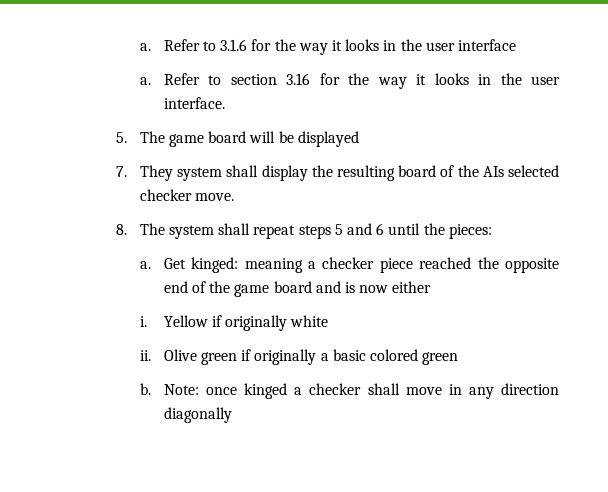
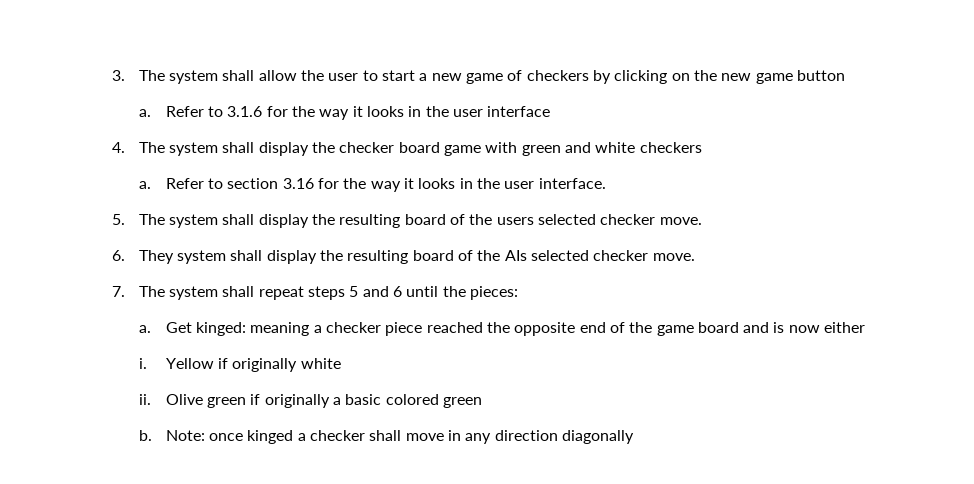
(139, 47) none -> [111,70,845,84] 3. The system shall allow the user to start a new game of checkers by clicking on the new game button //
(516, 45) none -> [111,142,702,156] // 4. The system shall display the checker board game with green and white checkers
[169,131,359,147] [115,166,127,177] game board will be displayed // 7. -> [169,214,702,228] [111,250,125,261] system shall display the resulting board of the users selected checker move. // 6.
[115,224,127,235] 8. -> [111,286,125,297] 7.

